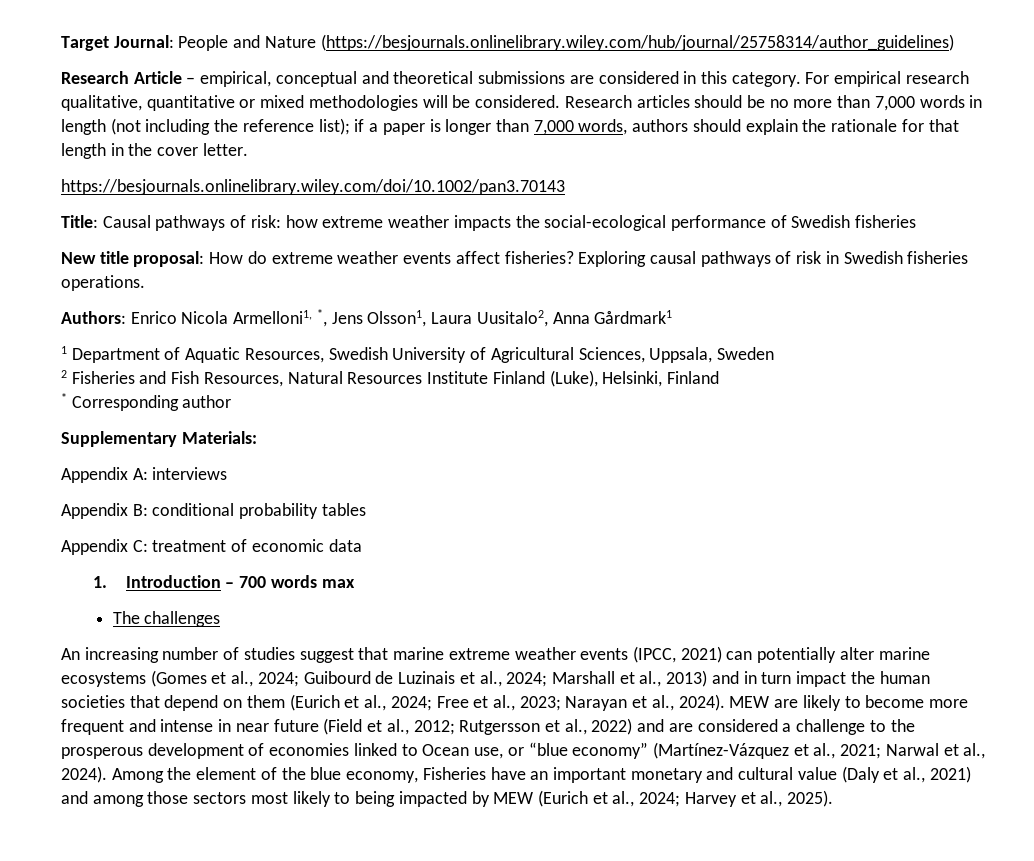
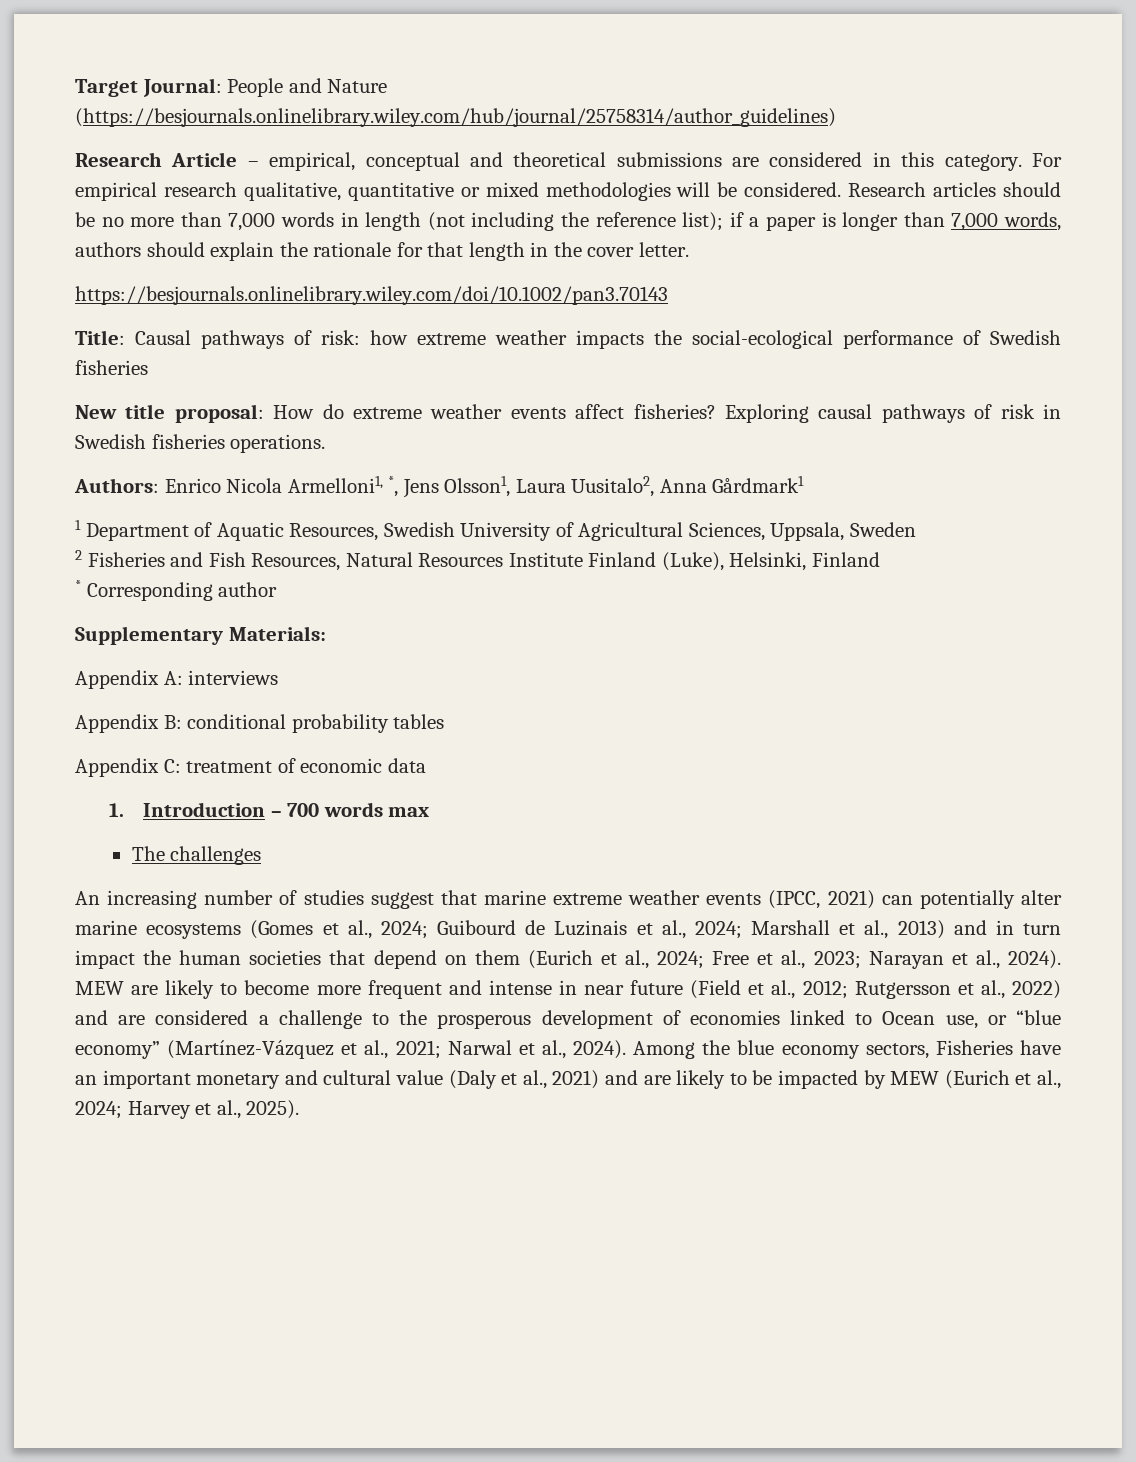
[196,767,419,783] element of the blue economy, -> [737,1040,929,1059] blue economy sectors,
[92,791,396,807] among those sectors most likely to being -> [643,1070,773,1089] are likely to be

